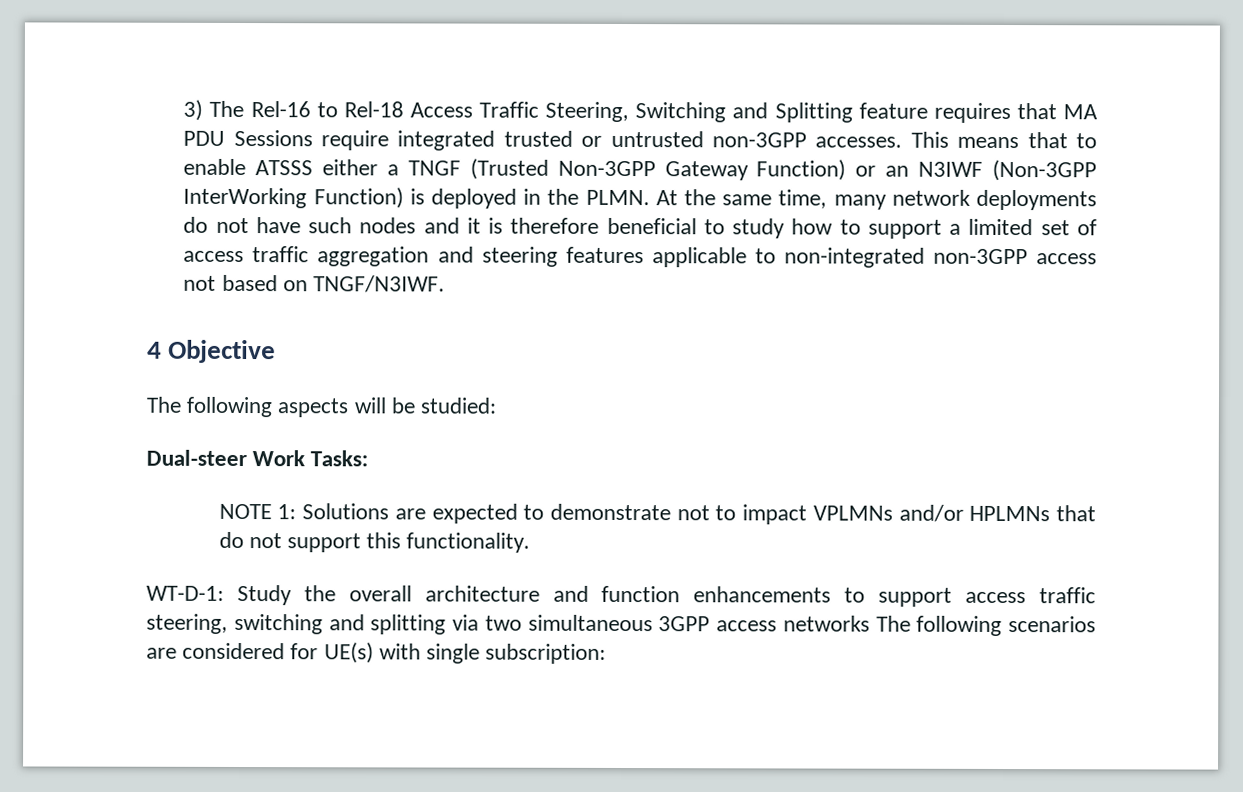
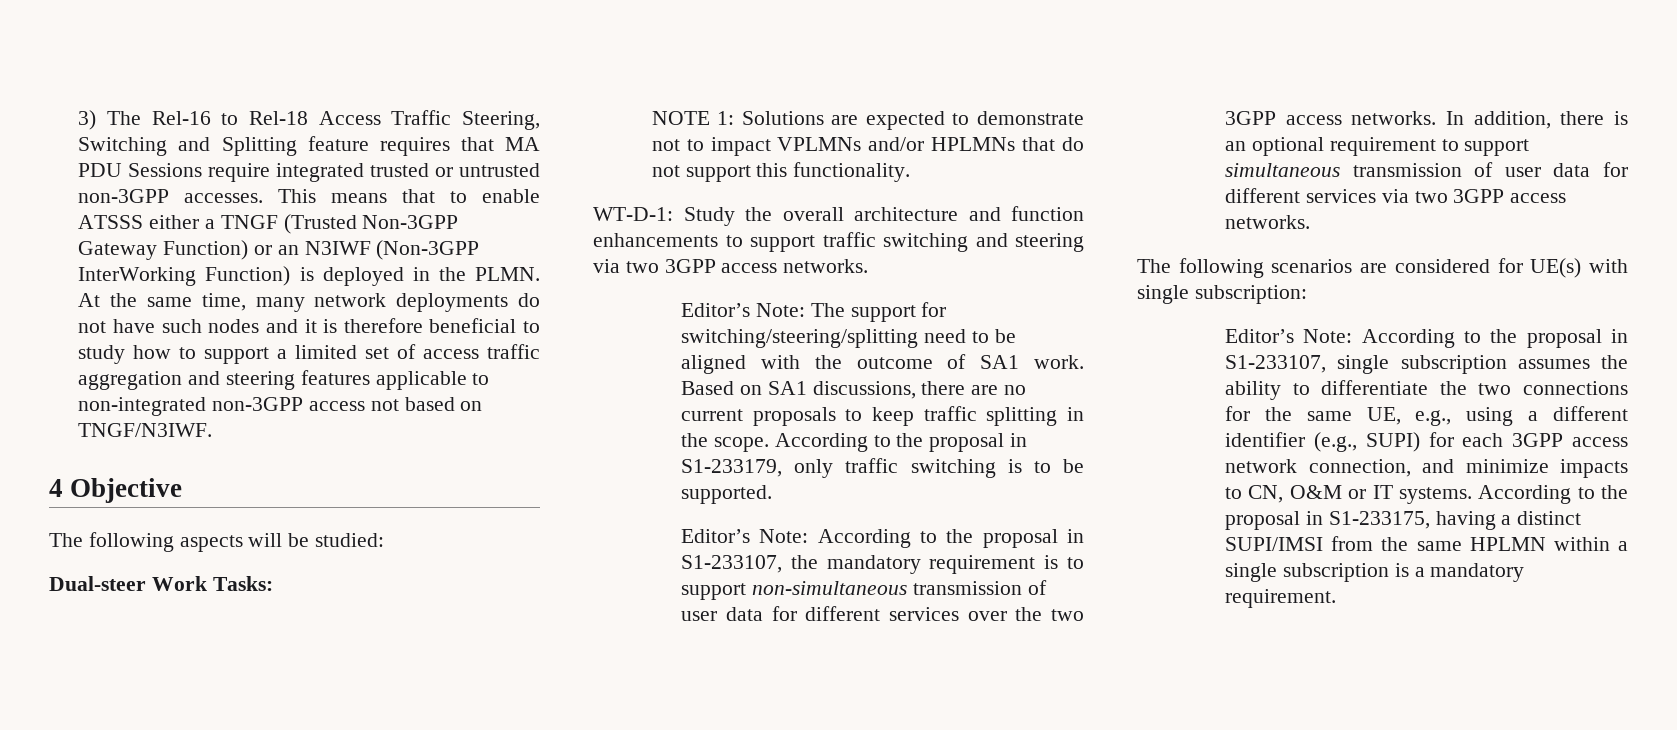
[965,587,1096,604] [146,613,228,634] access traffic steering, -> [822,232,876,247] traffic
[370,614,870,635] splitting via two simultaneous 3GPP access networks -> [1015,233,1084,252] [593,259,869,273] [681,302,947,322] [681,329,1016,348] [681,354,1084,374] [681,381,1026,399] [681,406,1084,426] [681,433,1027,452] [681,458,1084,478] [681,485,773,504] [681,529,1084,548] [681,555,1084,574] [681,580,1047,600] [681,606,1084,621] [1225,111,1628,129] [1225,137,1530,156] [1225,162,1628,177] [1225,188,1567,203] [1225,215,1311,229] steering via two 3GPP access networks. // Editor’s Note: The support for switching/steering/splitting need to be aligned with the outcome of SA1 work. Based on SA1 discussions, there are no current proposals to keep traffic splitting in the scope. According to the proposal in S1-233179, only traffic switching is to be supported. // Editor’s Note: According to the proposal in S1-233107, the mandatory requirement is to support non-simultaneous transmission of user data for different services over the two 3GPP access networks. In addition, there is an optional requirement to support simultaneous transmission of user data for different services via two 3GPP access networks. //
(607, 653) none -> [1225,329,1628,348] [1225,355,1628,374] [1225,380,1628,400] [1225,406,1628,426] [1225,432,1628,452] [1225,459,1628,478] [1225,485,1628,504] [1225,511,1582,530] [1225,536,1628,551] [1225,563,1525,582] [1225,589,1337,608] // Editor’s Note: According to the proposal in S1-233107, single subscription assumes the ability to differentiate the two connections for the same UE, e.g., using a different identifier (e.g., SUPI) for each 3GPP access network connection, and minimize impacts to CN, O&M or IT systems. According to the proposal in S1-233175, having a distinct SUPI/IMSI from the same HPLMN within a single subscription is a mandatory requirement.

